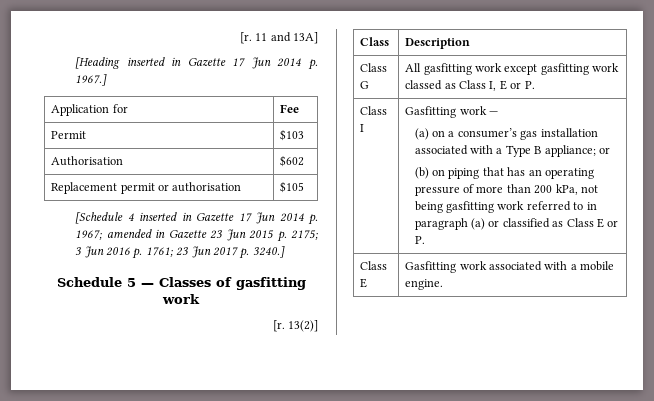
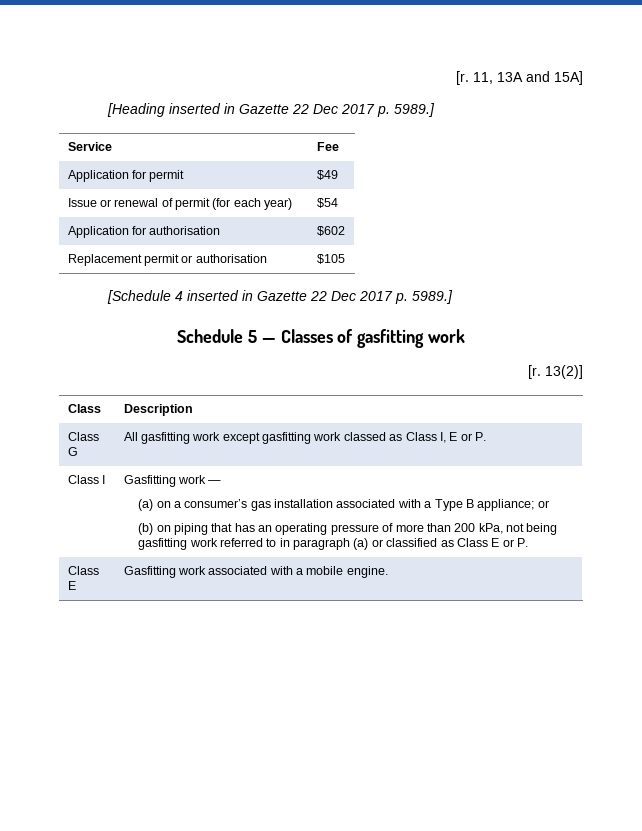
[239,32,318,44] [r. 11 and 13A] -> [456,71,583,85] [r. 11, 13A and 15A]
[232,57,318,70] [75,74,108,86] [51,104,128,116] [280,104,300,113] [51,131,87,139] [280,129,305,141] [51,156,124,166] 17 Jun 2014 p. 1967.] // Application for | Fee // Permit | $103 // Authorisation -> [291,103,435,117] [67,142,112,151] [316,142,339,151] [67,170,185,182] [316,170,338,180] [67,198,293,210] [316,198,338,208] [67,226,221,238] 22 Dec 2017 p. 5989.] // Service | Fee // Application for permit | $49 // Issue or renewal of permit (for each year) | $54 // Application for authorisation
[238,212,318,225] [75,229,318,242] [75,246,285,259] 17 Jun 2014 p. 1967; amended in Gazette 23 Jun 2015 p. 2175; 3 Jun 2016 p. 1761; 23 Jun 2017 p. 3240.] -> [309,290,453,304] 22 Dec 2017 p. 5989.]

